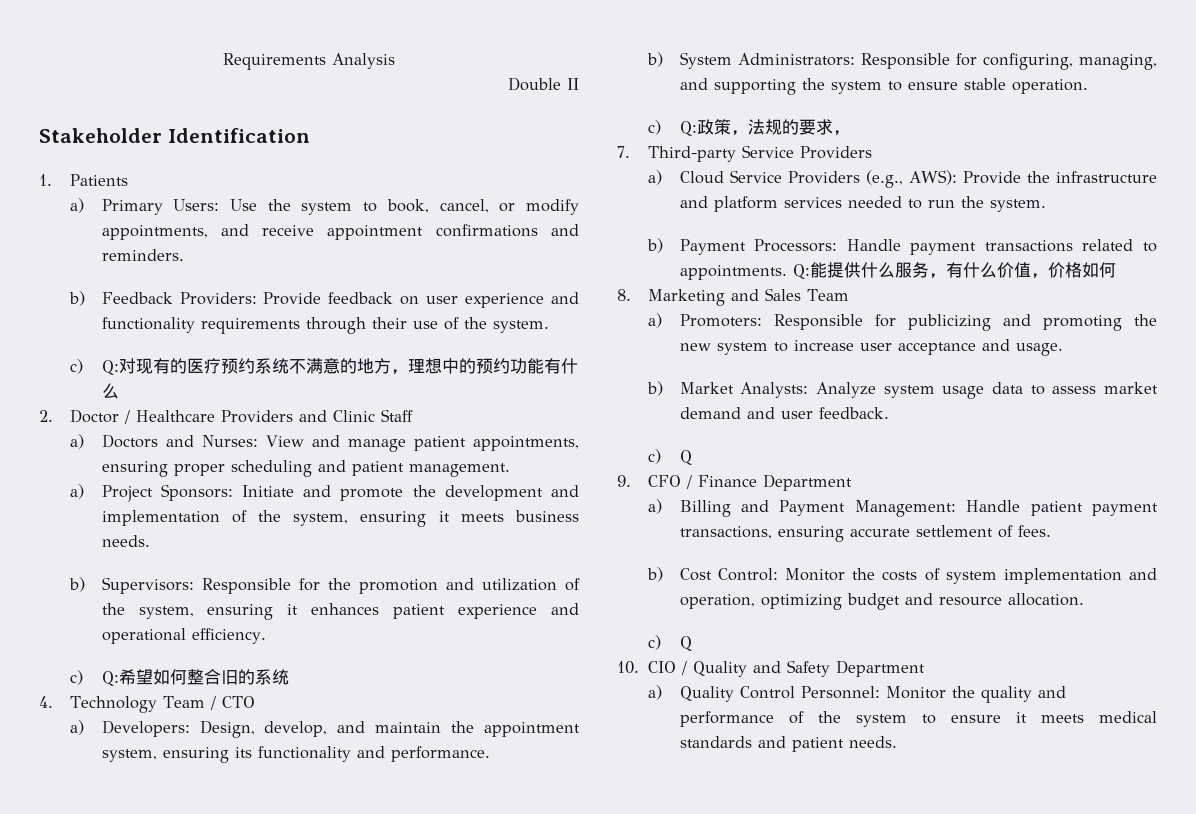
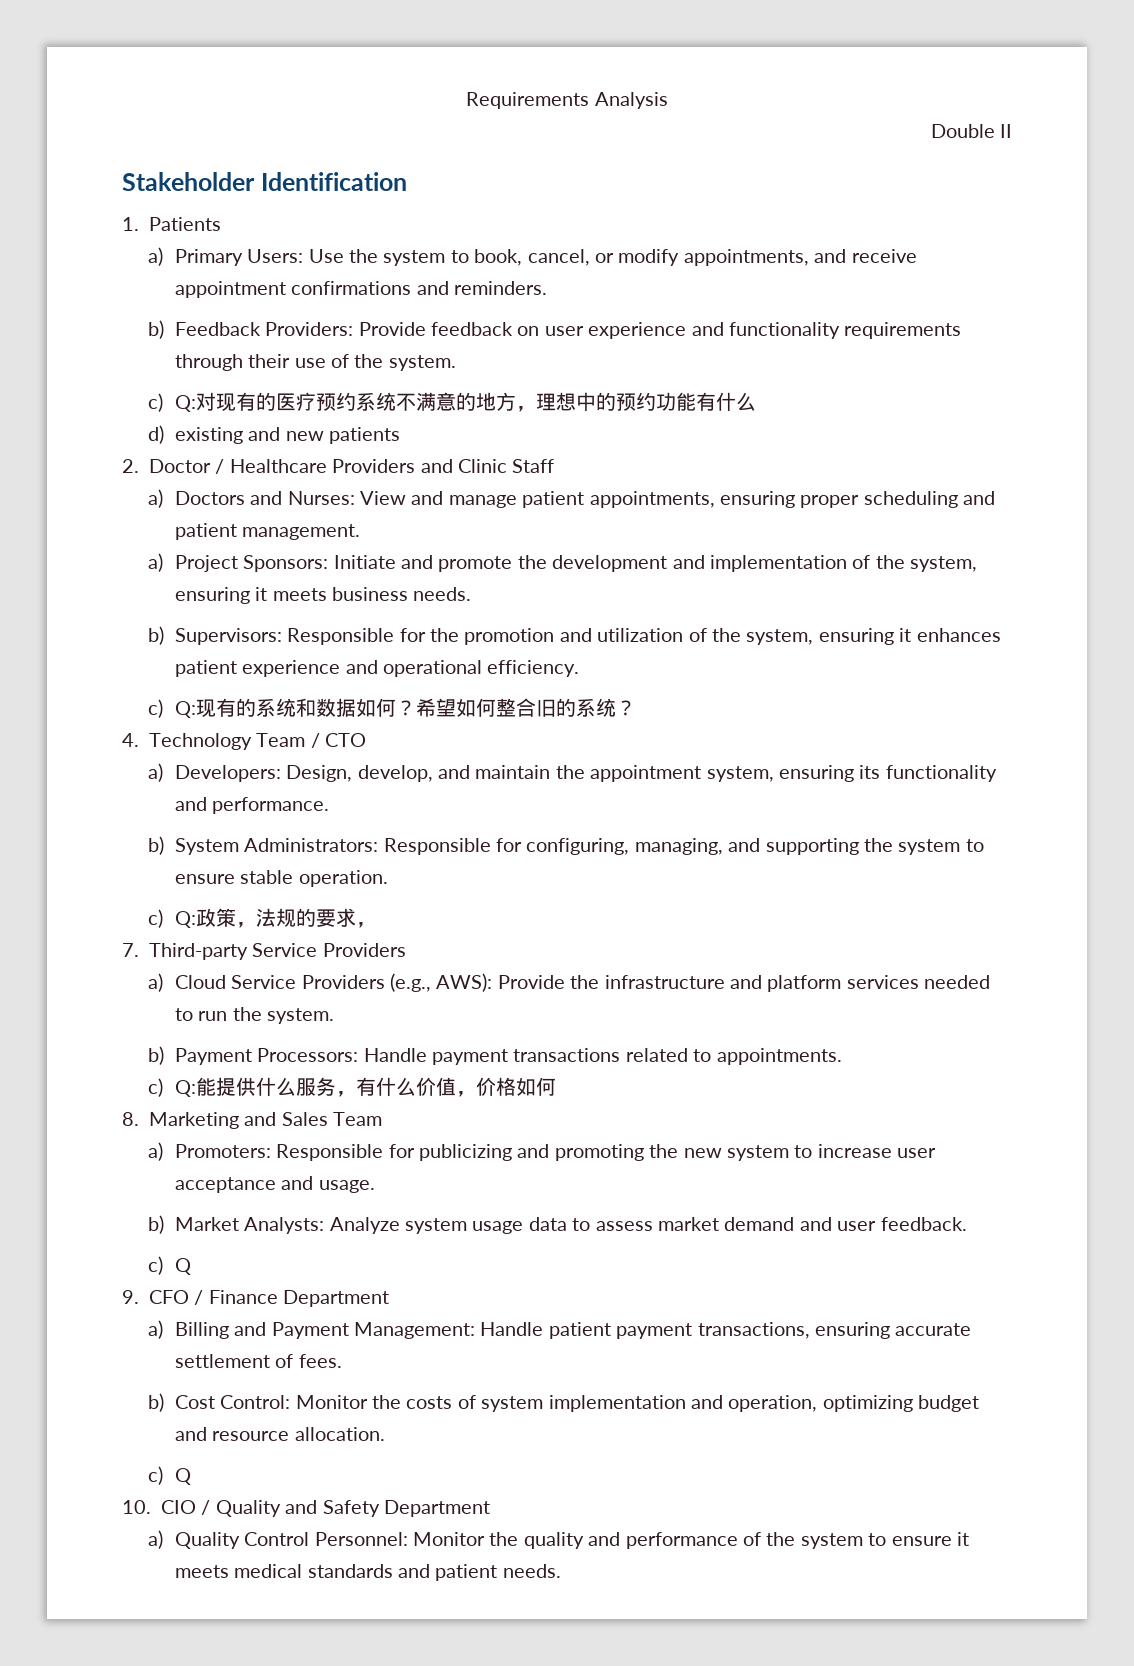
(119, 391) none -> [148,425,401,444] // d) existing and new patients
(119, 678) none -> [195,698,416,718] 现有的系统和数据如何？
(289, 677) none -> [615,700,636,716] ？
(787, 272) none -> [148,1078,164,1097] // c)

